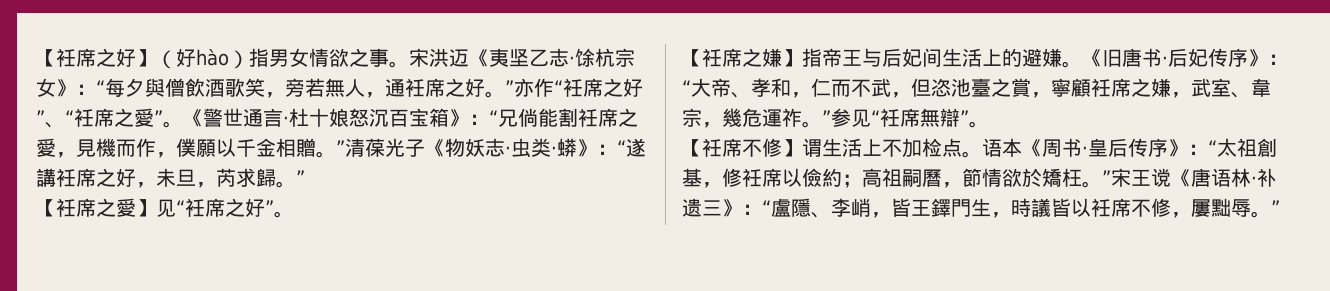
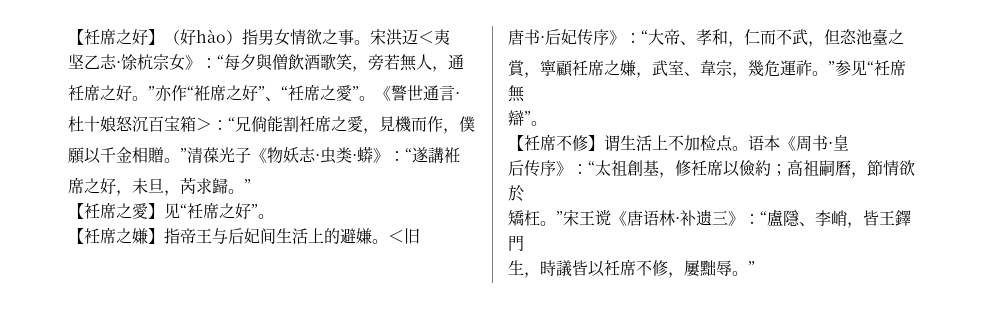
[469,49,489,67] 《 -> [418,31,434,44] ＜
(509, 57) none -> (450, 37) //
(405, 88) none -> (464, 62) //
[563,78,583,97] 衽 -> [194,85,210,101] 袵
(289, 120) none -> (460, 95) //
[449,109,469,127] 》 -> [196,118,212,131] ＞
(196, 147) none -> (475, 124) //
[56,168,76,187] 衽 -> [444,147,460,163] 袵 //
[1082,49,1102,67] 《 -> [388,230,404,243] ＜
(1122, 58) none -> (420, 236) //
(1011, 87) none -> (904, 37) //
(940, 117) none -> (525, 93) //
(1108, 147) none -> (849, 143) //
(1042, 177) none -> (524, 193) //
(971, 208) none -> (524, 243) //

